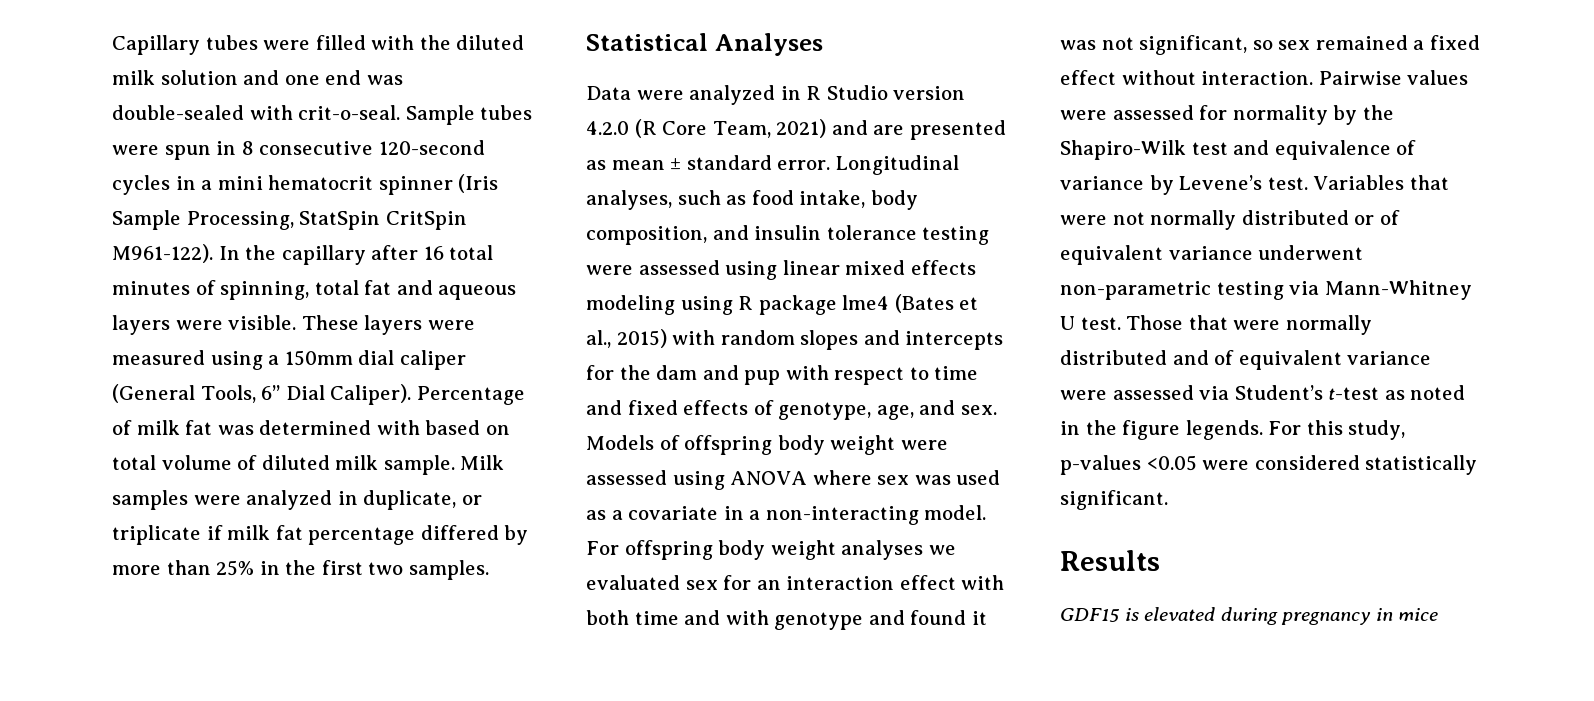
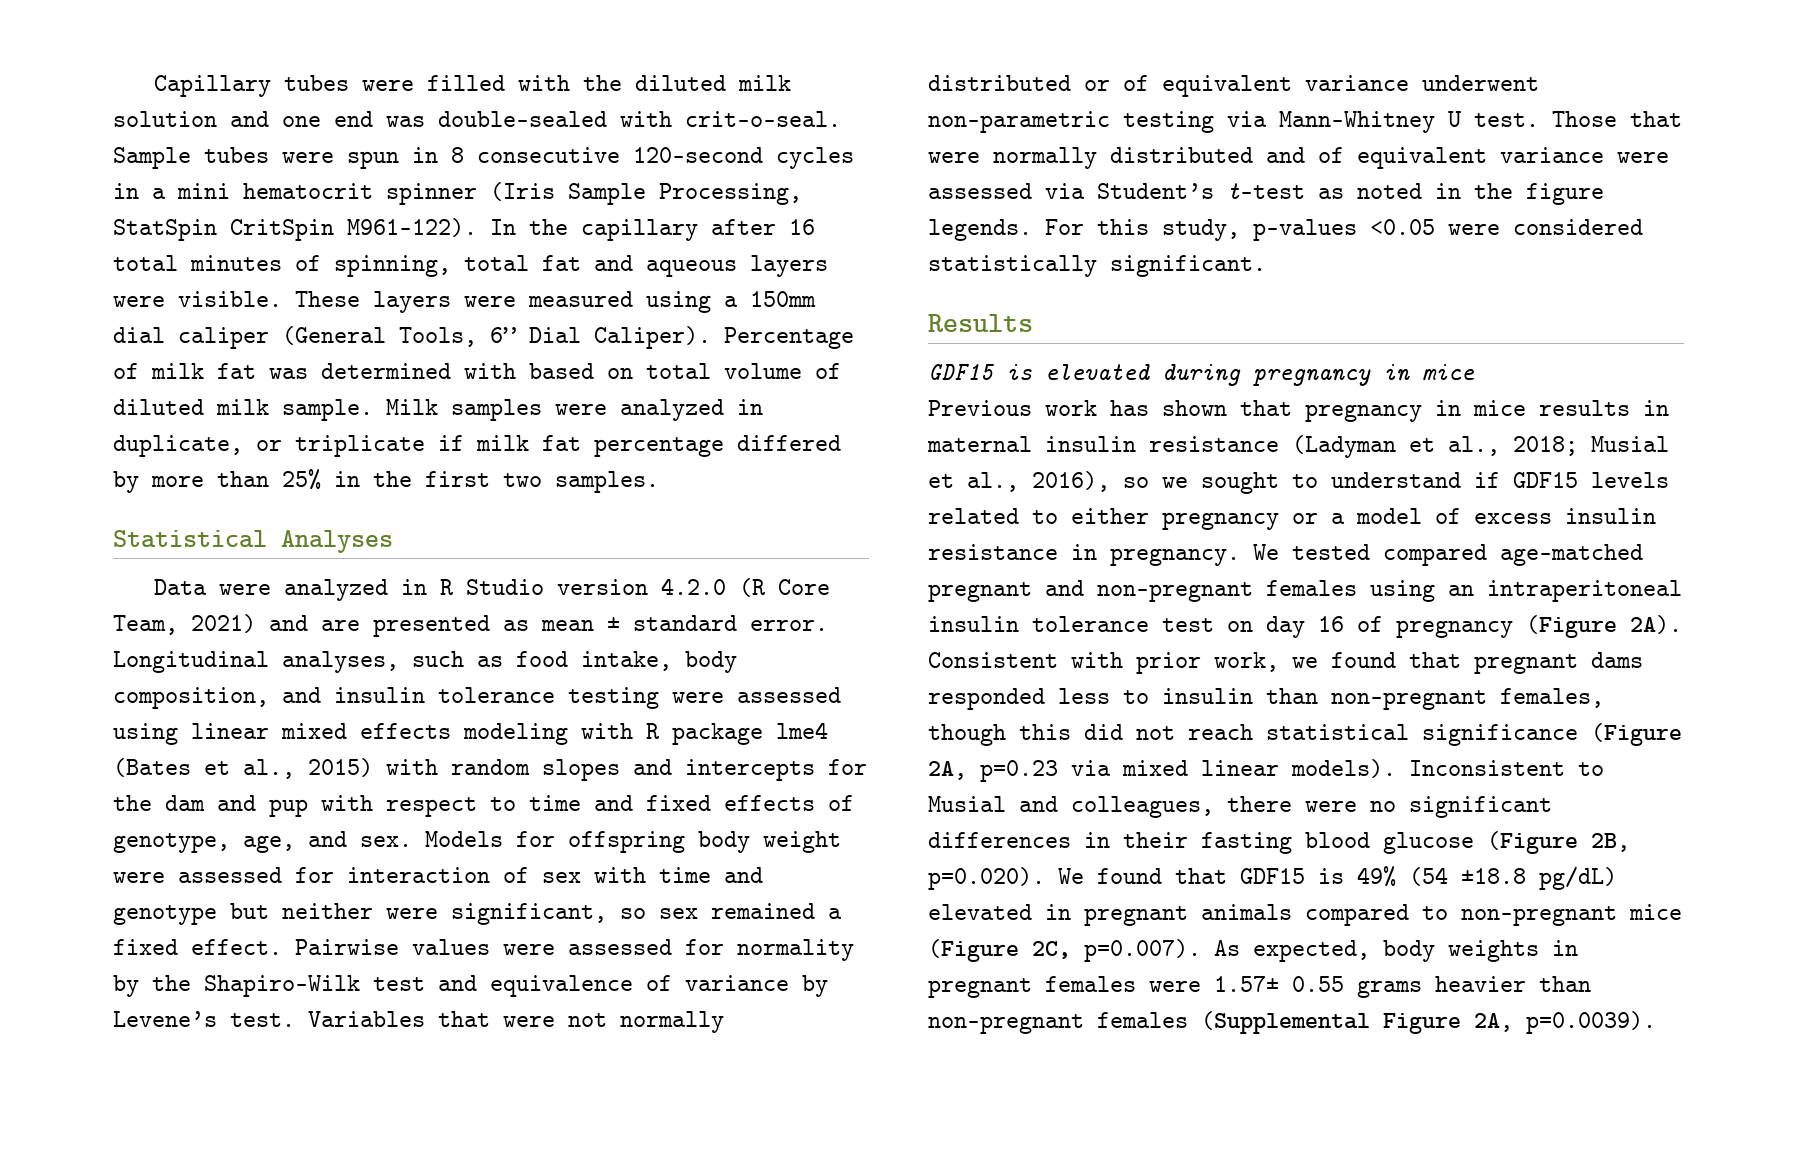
[680,296,733,315] using -> [581,723,633,739] with
[659,435,680,450] of -> [516,831,555,847] for
[672,470,1001,490] [586,505,987,525] [586,540,956,560] [586,575,1005,590] [586,610,987,630] [1060,37,1134,50] using ANOVA where sex was used as a covariate in a non-interacting model. For offspring body weight analyses we evaluated sex for an interaction effect with both time and with genotype and found it was not -> [295,867,763,883] [113,903,438,925] for interaction of sex with time and genotype but neither were
[1060,70,1314,85] effect without interaction. -> [191,939,282,955] effect.
(1439, 614) none -> [928,400,1669,422] [927,435,1669,458] [928,471,1669,494] [928,508,1656,530] [928,544,1643,566] [928,580,1682,602] [928,615,1682,638] [928,652,1643,674] [928,688,1604,710] [928,723,1682,746] [928,759,1604,782] [928,796,1552,818] [928,831,1630,854] [928,866,1617,890] [928,904,1682,926] [928,939,1578,962] [928,976,1591,998] [928,1011,1656,1034] // Previous work has shown that pregnancy in mice results in maternal insulin resistance (Ladyman et al., 2018; Musial et al., 2016), so we sought to understand if GDF15 levels related to either pregnancy or a model of excess insulin resistance in pregnancy. We tested compared age-matched pregnant and non-pregnant females using an intraperitoneal insulin tolerance test on day 16 of pregnancy (Figure 2A). Consistent with prior work, we found that pregnant dams responded less to insulin than non-pregnant females, though this did not reach statistical significance (Figure 2A, p=0.23 via mixed linear models). Inconsistent to Musial and colleagues, there were no significant differences in their fasting blood glucose (Figure 2B, p=0.020). We found that GDF15 is 49% (54 ±18.8 pg/dL) elevated in pregnant animals compared to non-pregnant mice (Figure 2C, p=0.007). As expected, body weights in pregnant females were 1.57± 0.55 grams heavier than non-pregnant females (Supplemental Figure 2A, p=0.0039).

